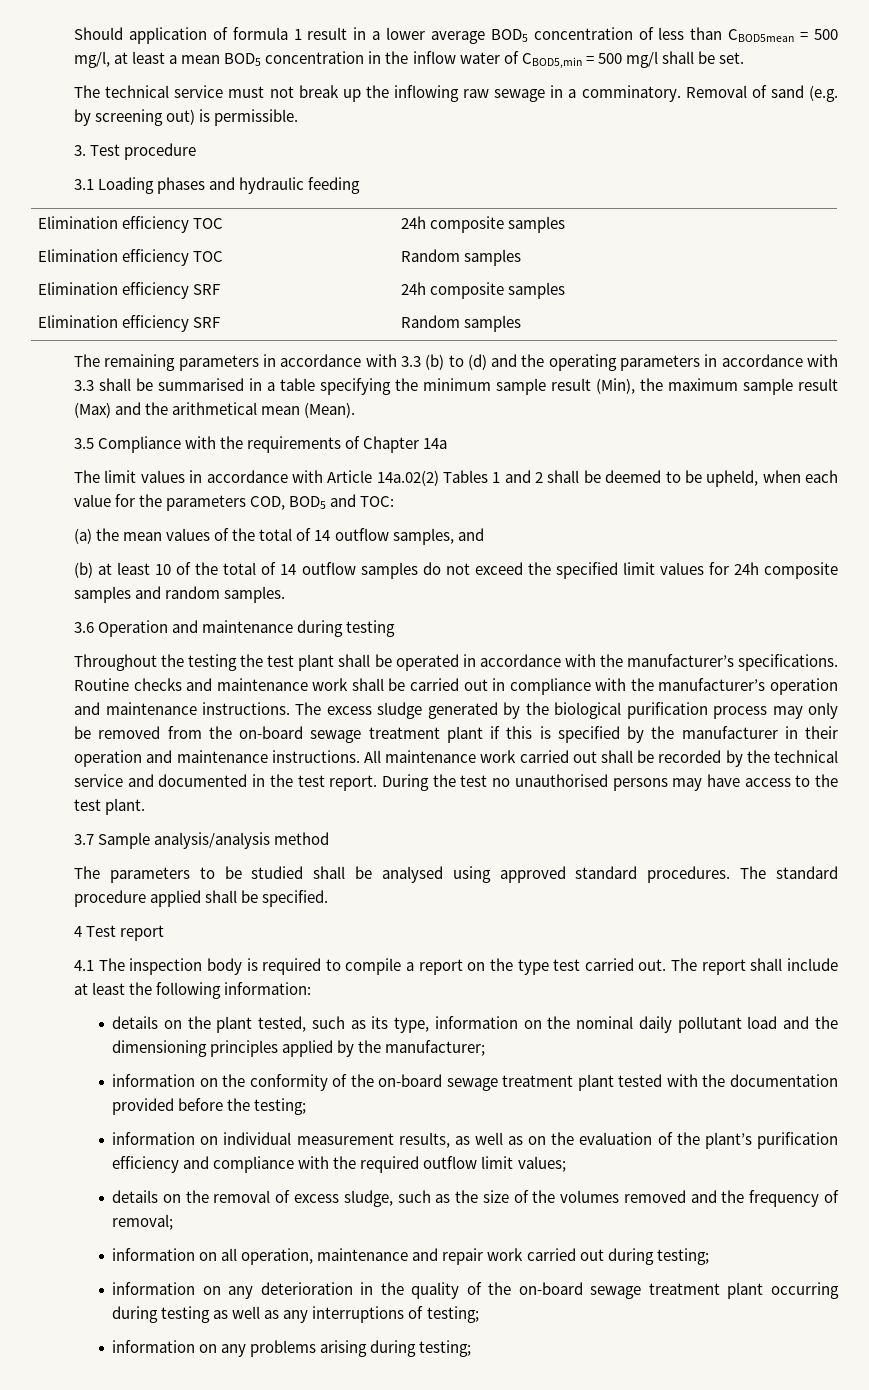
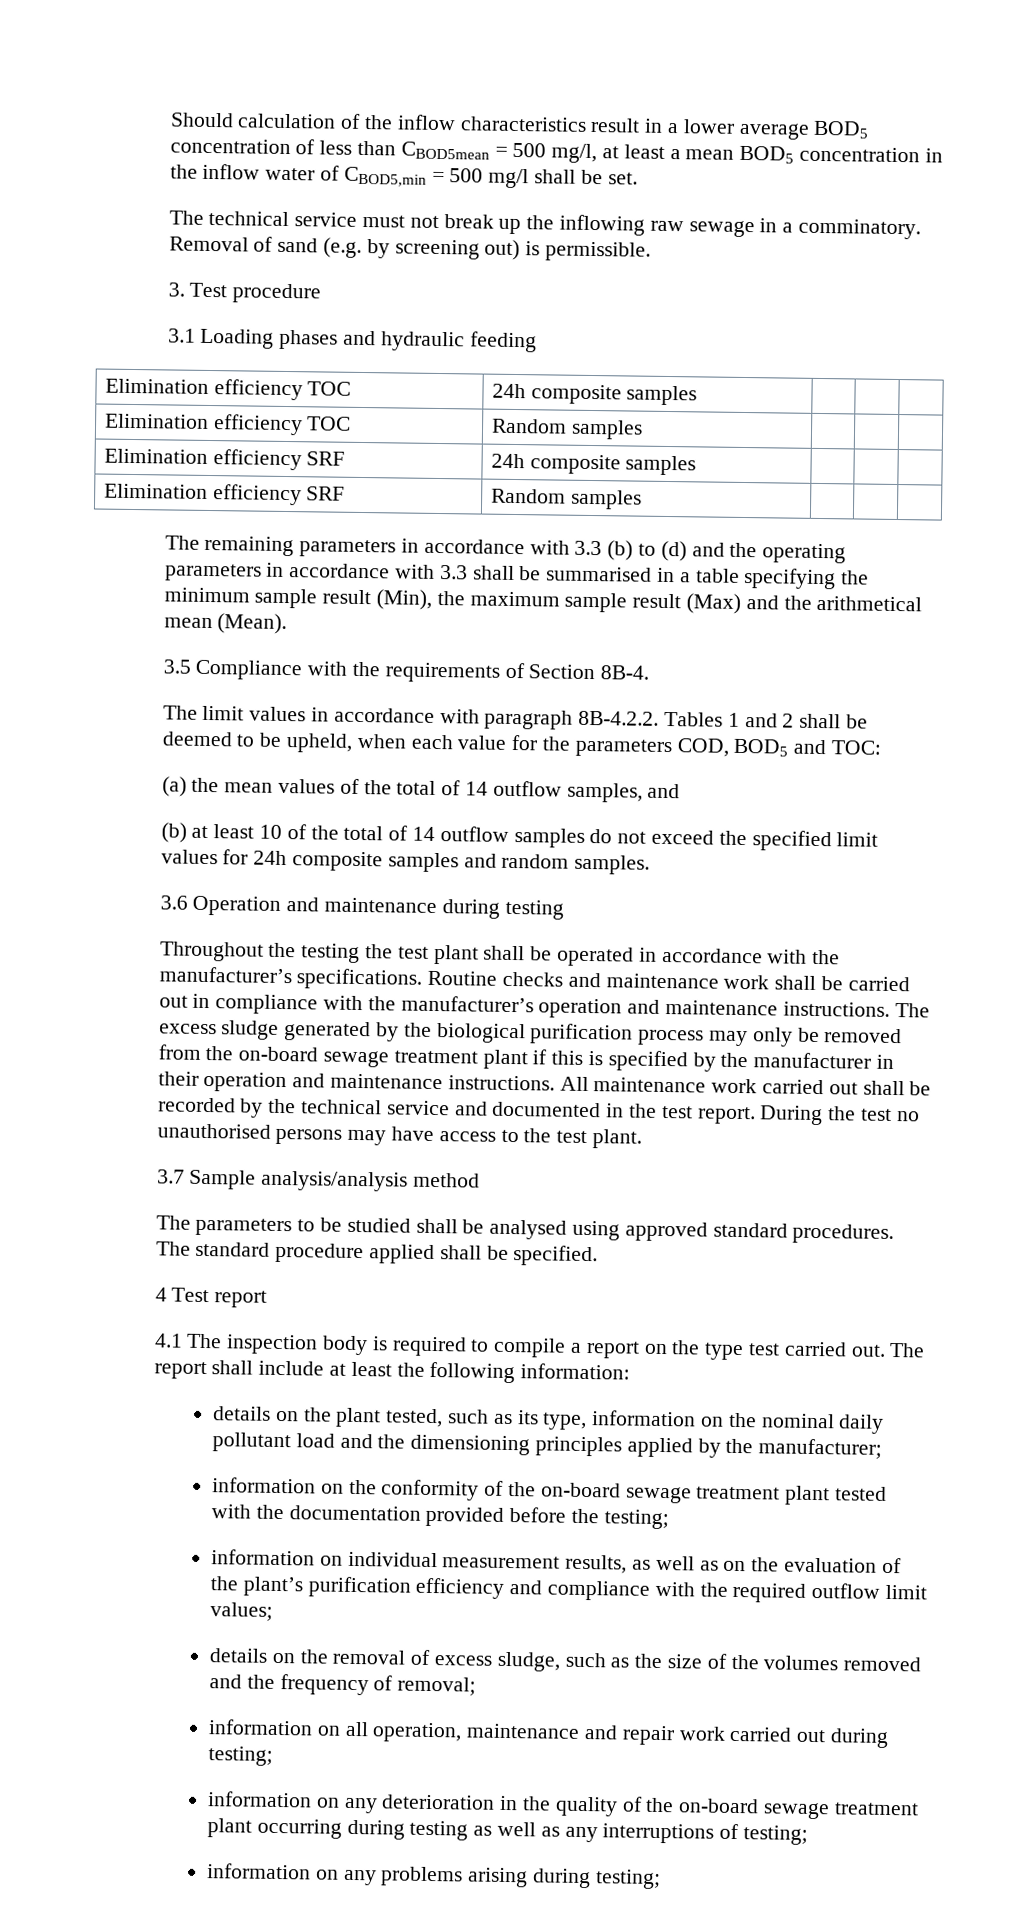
[128,27,302,44] application of formula 1 -> [237,113,587,132] calculation of the inflow characteristics
[363,436,448,453] Chapter 14a -> [528,664,650,680] Section 8B-4.
[327,470,439,486] Article 14a.02(2) -> [484,709,660,730] paragraph 8B-4.2.2.

